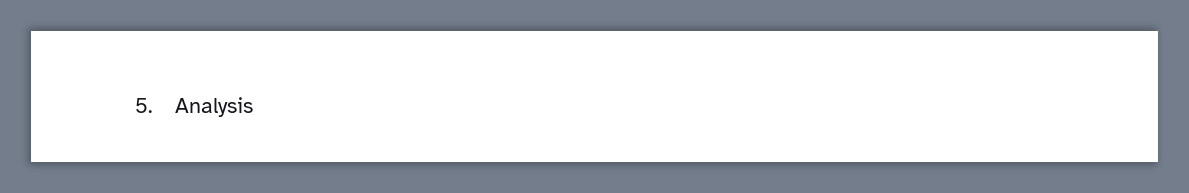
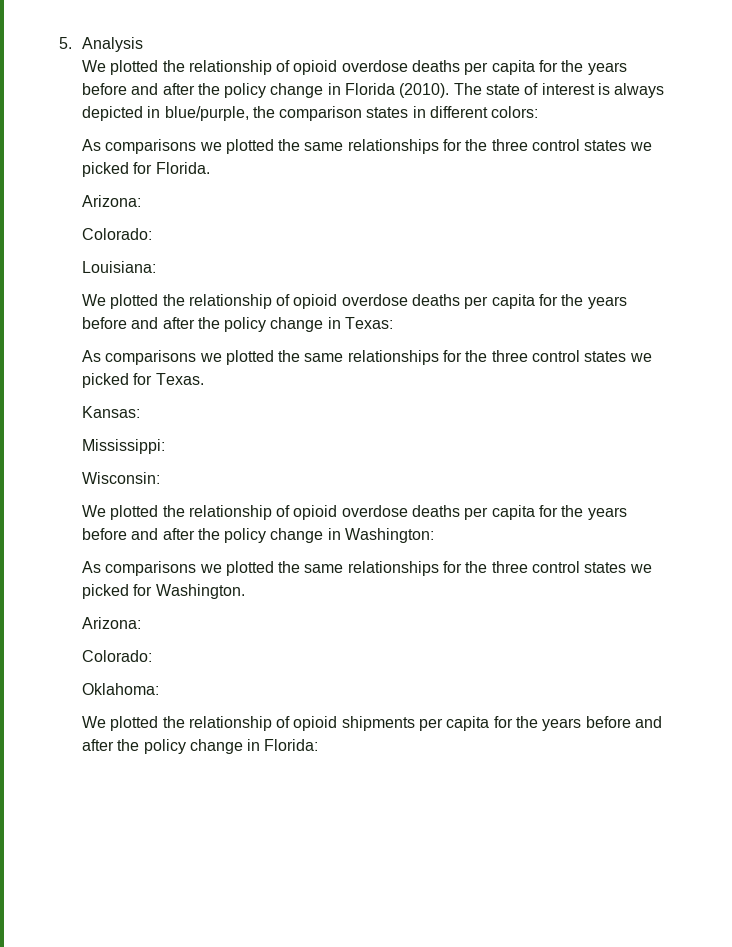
(253, 107) none -> [81,60,627,75] [81,83,665,98] [81,106,539,121] [81,139,652,154] [81,162,210,177] [81,195,141,207] [81,228,152,240] [81,261,156,273] [81,294,627,309] [81,317,394,332] [81,350,652,365] [81,373,204,388] [81,406,140,418] [81,439,165,454] [81,472,160,484] [81,505,627,520] [81,528,435,543] [81,561,652,576] [81,584,245,599] [81,617,141,629] [81,650,152,662] [81,683,159,695] [81,716,663,731] [81,739,319,754] // We plotted the relationship of opioid overdose deaths per capita for the years before and after the policy change in Florida (2010). The state of interest is always depicted in blue/purple, the comparison states in different colors: // As comparisons we plotted the same relationships for the three control states we picked for Florida. // Arizona: // Colorado: // Louisiana: // We plotted the relationship of opioid overdose deaths per capita for the years before and after the policy change in Texas: // As comparisons we plotted the same relationships for the three control states we picked for Texas. // Kansas: // Mississippi: // Wisconsin: // We plotted the relationship of opioid overdose deaths per capita for the years before and after the policy change in Washington: // As comparisons we plotted the same relationships for the three control states we picked for Washington. // Arizona: // Colorado: // Oklahoma: // We plotted the relationship of opioid shipments per capita for the years before and after the policy change in Florida:

